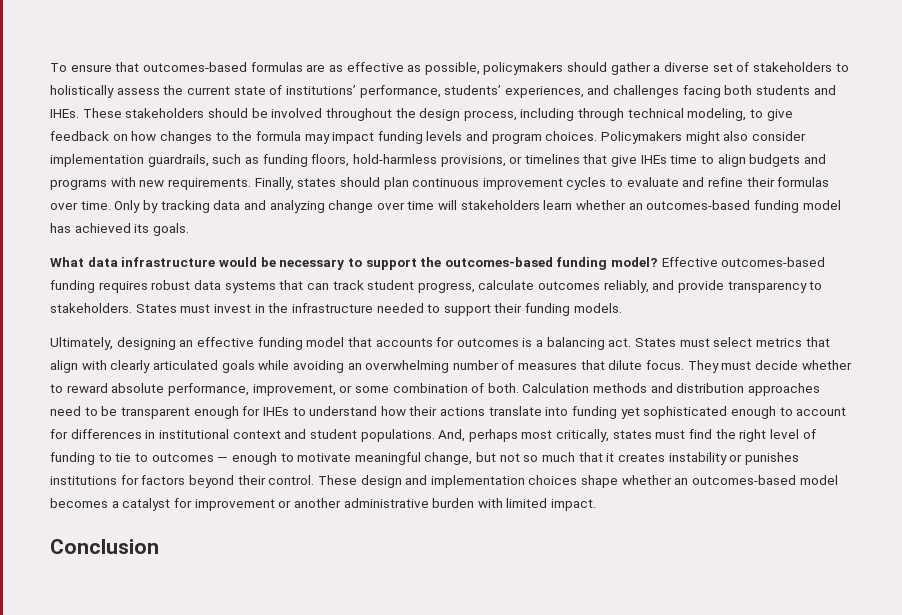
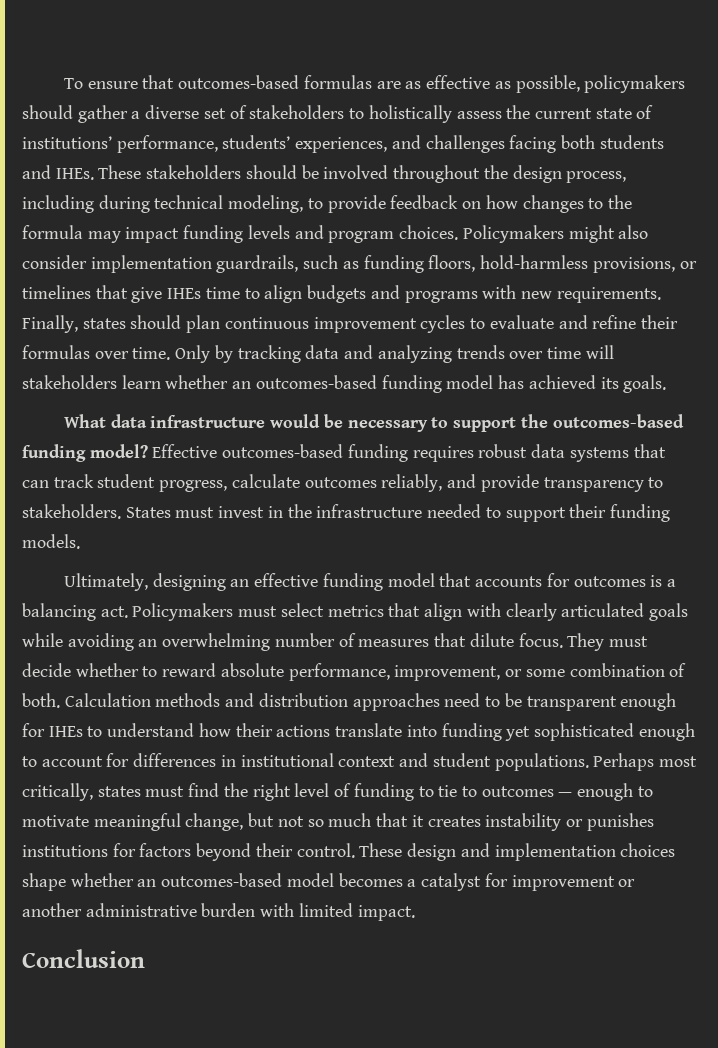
[578,108,625,121] through -> [98,195,150,213] during
[766,109,793,121] give -> [327,195,386,213] provide
[328,200,374,213] change -> [456,345,505,359] trends
[635,338,677,347] States -> [132,603,234,621] Policymakers
[438,429,518,442] And, perhaps -> [593,753,655,771] Perhaps

